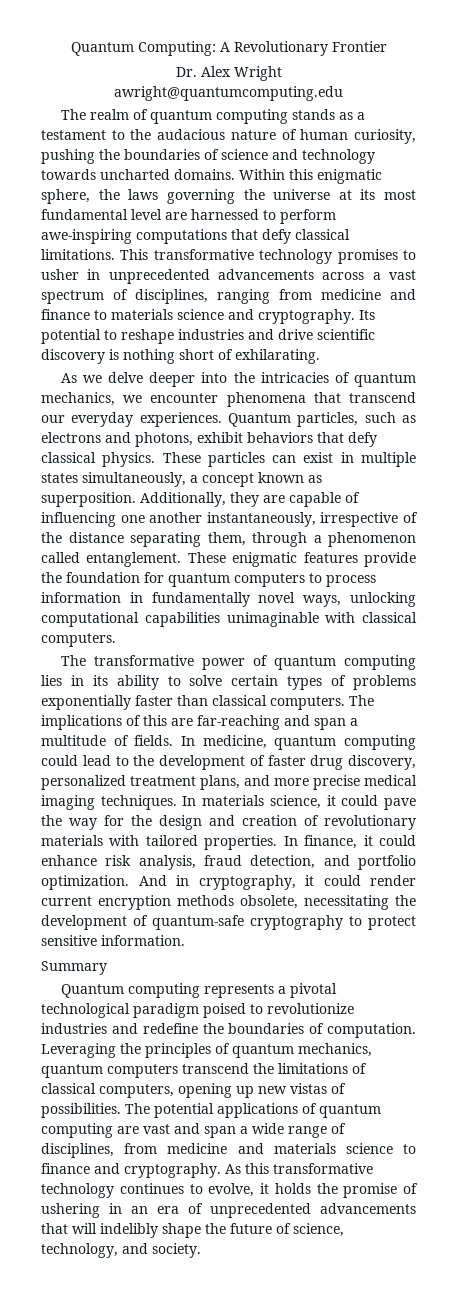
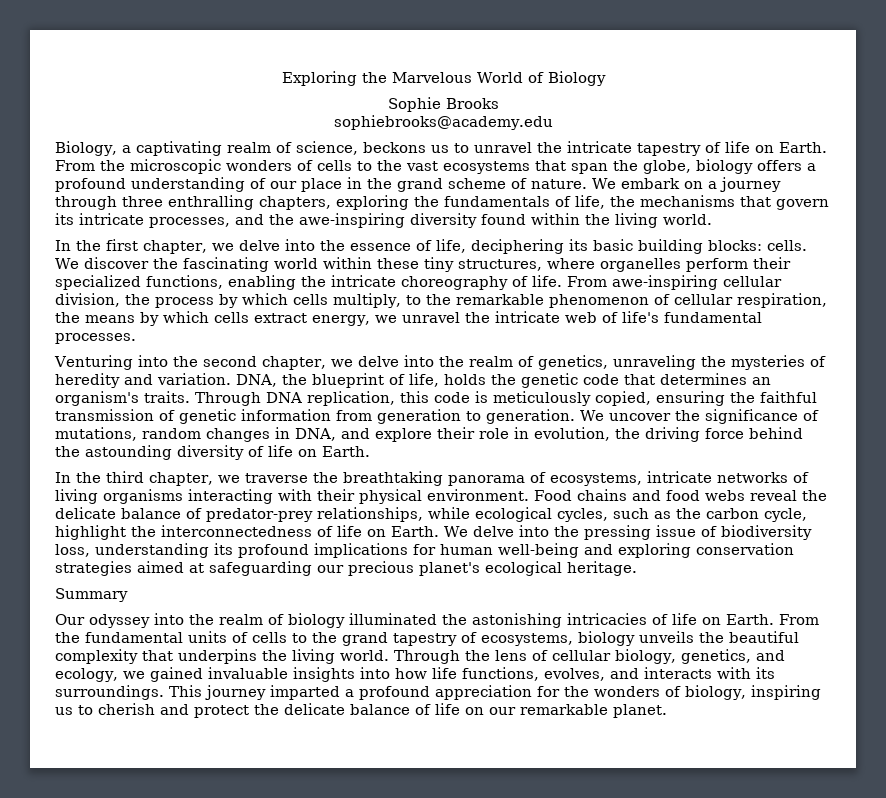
[70,41,387,56] [175,66,282,81] [114,86,343,101] [60,109,365,124] [41,129,416,144] [41,149,375,164] [41,169,382,184] [41,189,416,204] [41,209,336,224] [41,229,350,244] [41,249,416,264] [41,269,416,284] [41,289,416,304] [41,309,375,324] [41,329,375,344] [41,349,320,364] [60,372,416,387] [41,392,416,407] [41,412,416,427] [41,432,377,447] [41,452,416,467] [41,472,322,487] [41,492,360,507] [41,512,418,527] [41,532,416,547] [41,552,416,567] [41,572,376,587] [41,592,416,607] [41,612,417,627] [41,633,116,647] [60,655,416,670] [41,675,416,690] [41,695,374,710] [41,715,358,730] [41,735,416,750] [41,755,416,770] [41,775,417,790] [41,795,417,810] [41,815,416,830] [41,835,416,850] [41,855,416,870] [41,875,416,890] [41,895,416,910] [41,915,416,930] [41,935,185,946] [41,961,107,975] [60,983,337,998] [41,1003,354,1018] [41,1023,416,1038] [41,1043,372,1058] [41,1063,367,1078] [41,1083,346,1098] [41,1103,381,1118] [41,1123,346,1138] [41,1143,416,1158] [41,1163,373,1178] [41,1183,418,1198] [41,1203,416,1218] [41,1223,344,1238] [41,1243,201,1258] Quantum Computing: A Revolutionary Frontier // Dr. Alex Wright // awright@quantumcomputing.edu // The realm of quantum computing stands as a testament to the audacious nature of human curiosity, pushing the boundaries of science and technology towards uncharted domains. Within this enigmatic sphere, the laws governing the universe at its most fundamental level are harnessed to perform awe-inspiring computations that defy classical limitations. This transformative technology promises to usher in unprecedented advancements across a vast spectrum of disciplines, ranging from medicine and finance to materials science and cryptography. Its potential to reshape industries and drive scientific discovery is nothing short of exhilarating. // As we delve deeper into the intricacies of quantum mechanics, we encounter phenomena that transcend our everyday experiences. Quantum particles, such as electrons and photons, exhibit behaviors that defy classical physics. These particles can exist in multiple states simultaneously, a concept known as superposition. Additionally, they are capable of influencing one another instantaneously, irrespective of the distance separating them, through a phenomenon called entanglement. These enigmatic features provide the foundation for quantum computers to process information in fundamentally novel ways, unlocking computational capabilities unimaginable with classical computers. // The transformative power of quantum computing lies in its ability to solve certain types of problems exponentially faster than classical computers. The implications of this are far-reaching and span a multitude of fields. In medicine, quantum computing could lead to the development of faster drug discovery, personalized treatment plans, and more precise medical imaging techniques. In materials science, it could pave the way for the design and creation of revolutionary materials with tailored properties. In finance, it could enhance risk analysis, fraud detection, and portfolio optimization. And in cryptography, it could render current encryption methods obsolete, necessitating the development of quantum-safe cryptography to protect sensitive information. // Summary // Quantum computing represents a pivotal technological paradigm poised to revolutionize industries and redefine the boundaries of computation. Leveraging the principles of quantum mechanics, quantum computers transcend the limitations of classical computers, opening up new vistas of possibilities. The potential applications of quantum computing are vast and span a wide range of disciplines, from medicine and materials science to finance and cryptography. As this transformative technology continues to evolve, it holds the promise of ushering in an era of unprecedented advancements that will indelibly shape the future of science, technology, and society. -> [281,71,606,86] [387,97,499,112] [333,115,553,130] [55,141,827,156] [55,159,816,174] [55,177,781,192] [55,195,829,210] [55,213,712,228] [55,239,807,254] [55,257,791,272] [55,275,782,290] [55,293,827,308] [55,311,762,326] [55,333,136,344] [54,355,826,370] [55,373,771,388] [55,391,817,406] [55,409,819,424] [55,427,803,442] [55,445,370,460] [55,471,809,486] [55,489,827,504] [55,507,807,522] [55,525,812,540] [55,543,794,558] [55,561,637,576] [55,588,128,602] [55,613,819,628] [55,631,799,646] [55,649,785,664] [55,667,775,682] [55,685,821,700] [55,703,667,718] Exploring the Marvelous World of Biology // Sophie Brooks // sophiebrooks@academy.edu // Biology, a captivating realm of science, beckons us to unravel the intricate tapestry of life on Earth. From the microscopic wonders of cells to the vast ecosystems that span the globe, biology offers a profound understanding of our place in the grand scheme of nature. We embark on a journey through three enthralling chapters, exploring the fundamentals of life, the mechanisms that govern its intricate processes, and the awe-inspiring diversity found within the living world. // In the first chapter, we delve into the essence of life, deciphering its basic building blocks: cells. We discover the fascinating world within these tiny structures, where organelles perform their specialized functions, enabling the intricate choreography of life. From awe-inspiring cellular division, the process by which cells multiply, to the remarkable phenomenon of cellular respiration, the means by which cells extract energy, we unravel the intricate web of life's fundamental processes. // Venturing into the second chapter, we delve into the realm of genetics, unraveling the mysteries of heredity and variation. DNA, the blueprint of life, holds the genetic code that determines an organism's traits. Through DNA replication, this code is meticulously copied, ensuring the faithful transmission of genetic information from generation to generation. We uncover the significance of mutations, random changes in DNA, and explore their role in evolution, the driving force behind the astounding diversity of life on Earth. // In the third chapter, we traverse the breathtaking panorama of ecosystems, intricate networks of living organisms interacting with their physical environment. Food chains and food webs reveal the delicate balance of predator-prey relationships, while ecological cycles, such as the carbon cycle, highlight the interconnectedness of life on Earth. We delve into the pressing issue of biodiversity loss, understanding its profound implications for human well-being and exploring conservation strategies aimed at safeguarding our precious planet's ecological heritage. // Summary // Our odyssey into the realm of biology illuminated the astonishing intricacies of life on Earth. From the fundamental units of cells to the grand tapestry of ecosystems, biology unveils the beautiful complexity that underpins the living world. Through the lens of cellular biology, genetics, and ecology, we gained invaluable insights into how life functions, evolves, and interacts with its surroundings. This journey imparted a profound appreciation for the wonders of biology, inspiring us to cherish and protect the delicate balance of life on our remarkable planet.

